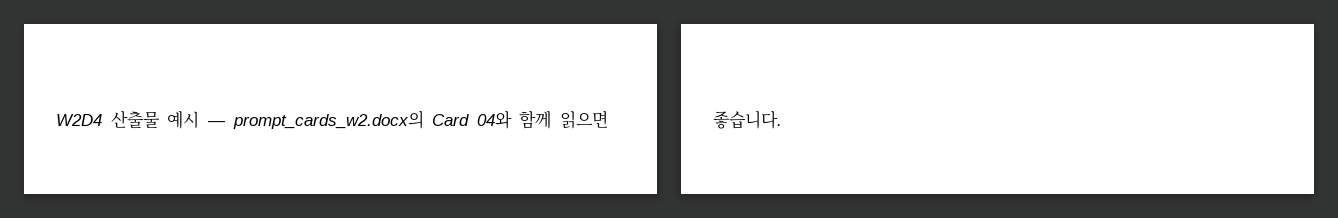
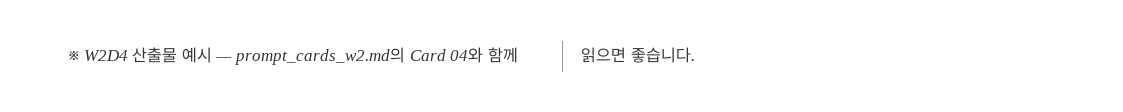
(56, 120) none -> [69,50,79,61] ※
[232,110,424,129] prompt_cards_w2.docx의 -> [234,47,405,65] prompt_cards_w2.md의

